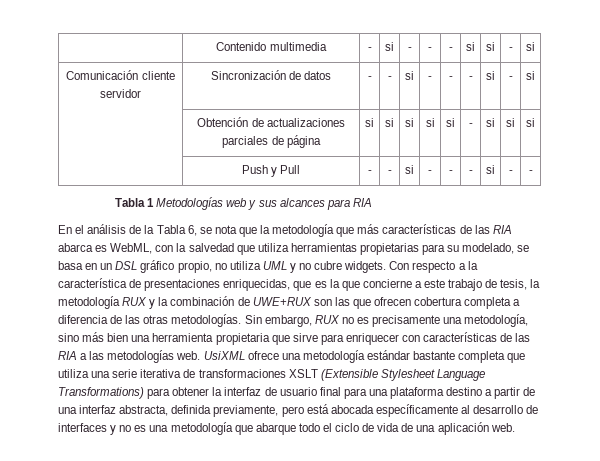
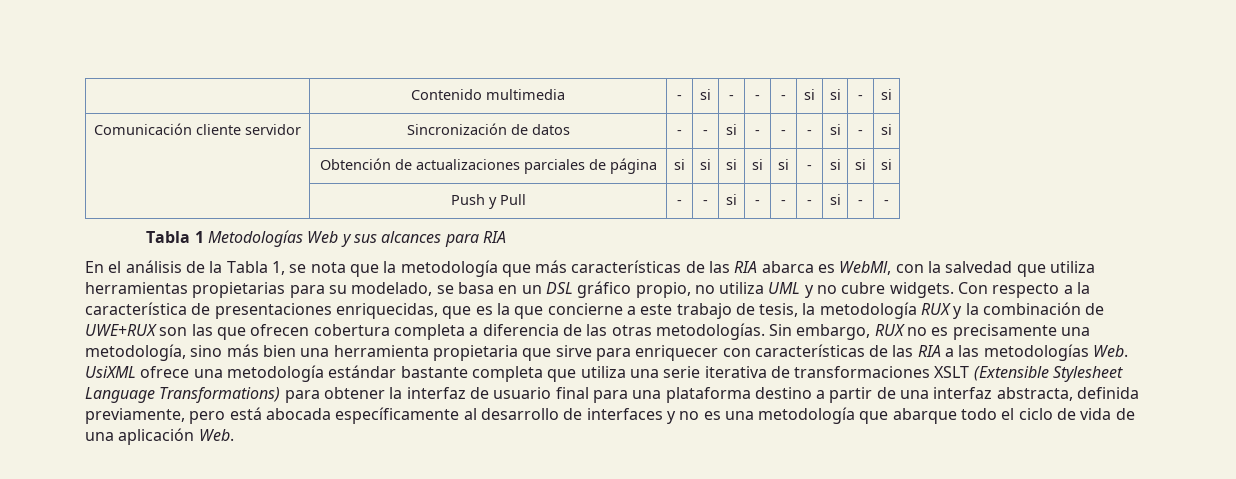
[226,198,248,207] web -> [307,231,339,243] Web
[187,225,197,236] 6, -> [271,261,285,275] 1,
[110,243,153,254] WebML, -> [839,261,892,275] WebMl,
[176,351,201,360] web. -> [1093,345,1129,357] Web.
[490,423,515,432] web. -> [198,429,234,441] Web.

